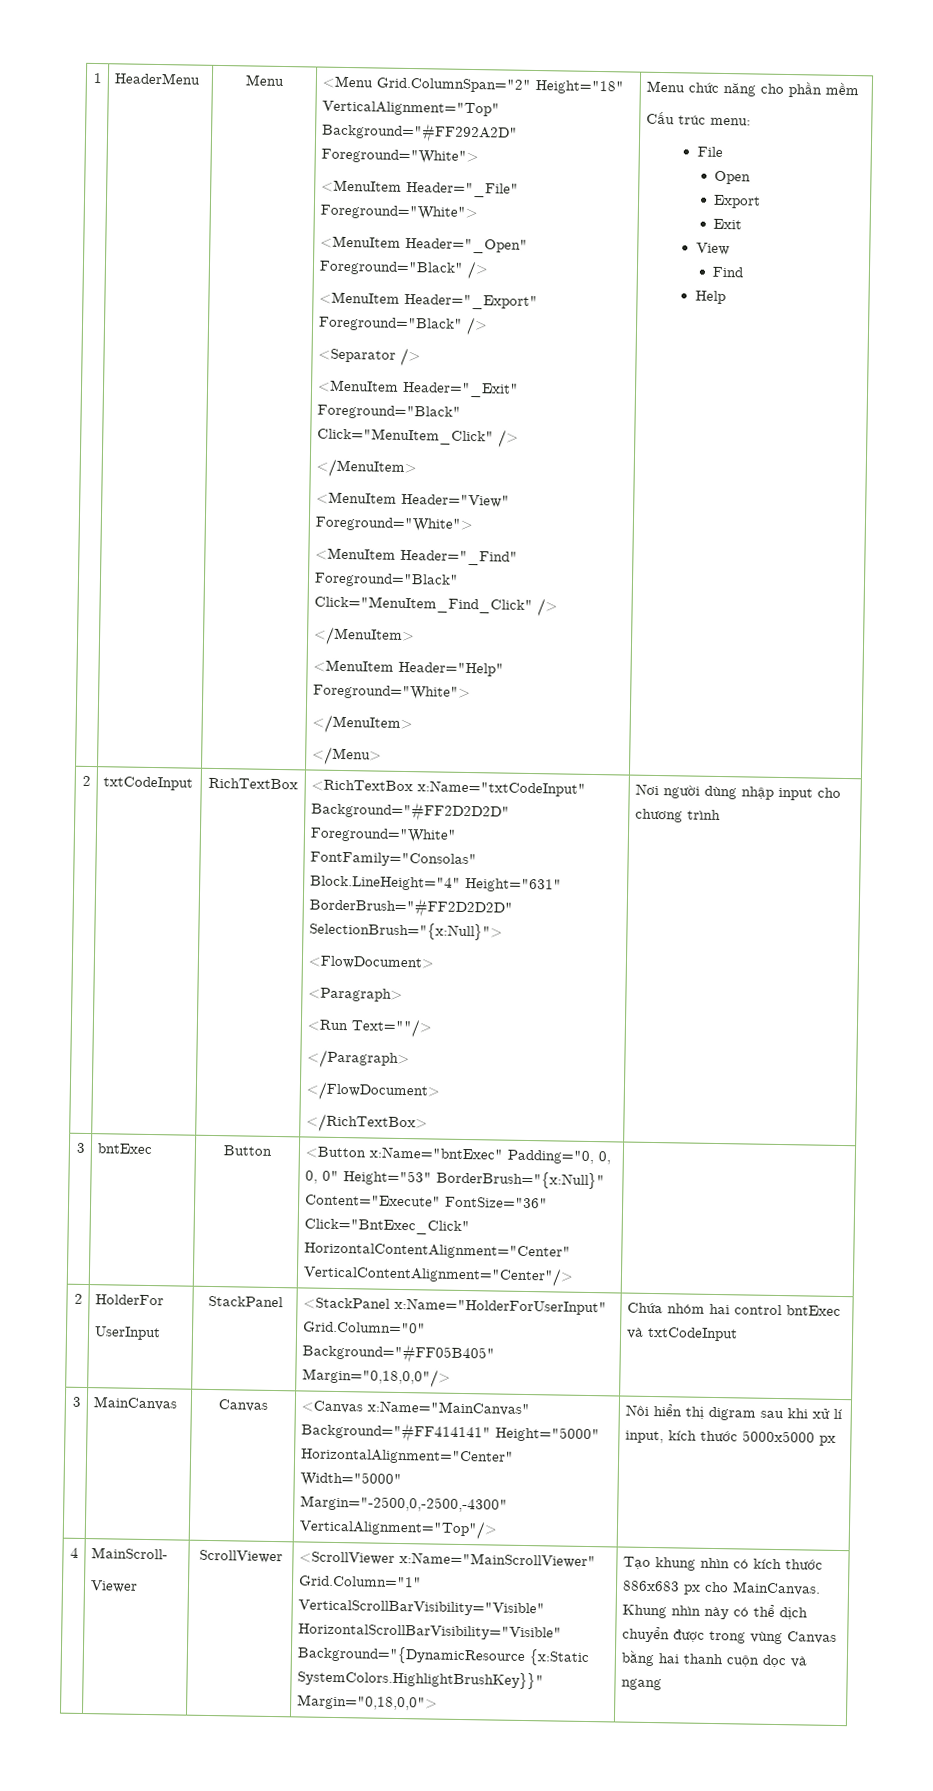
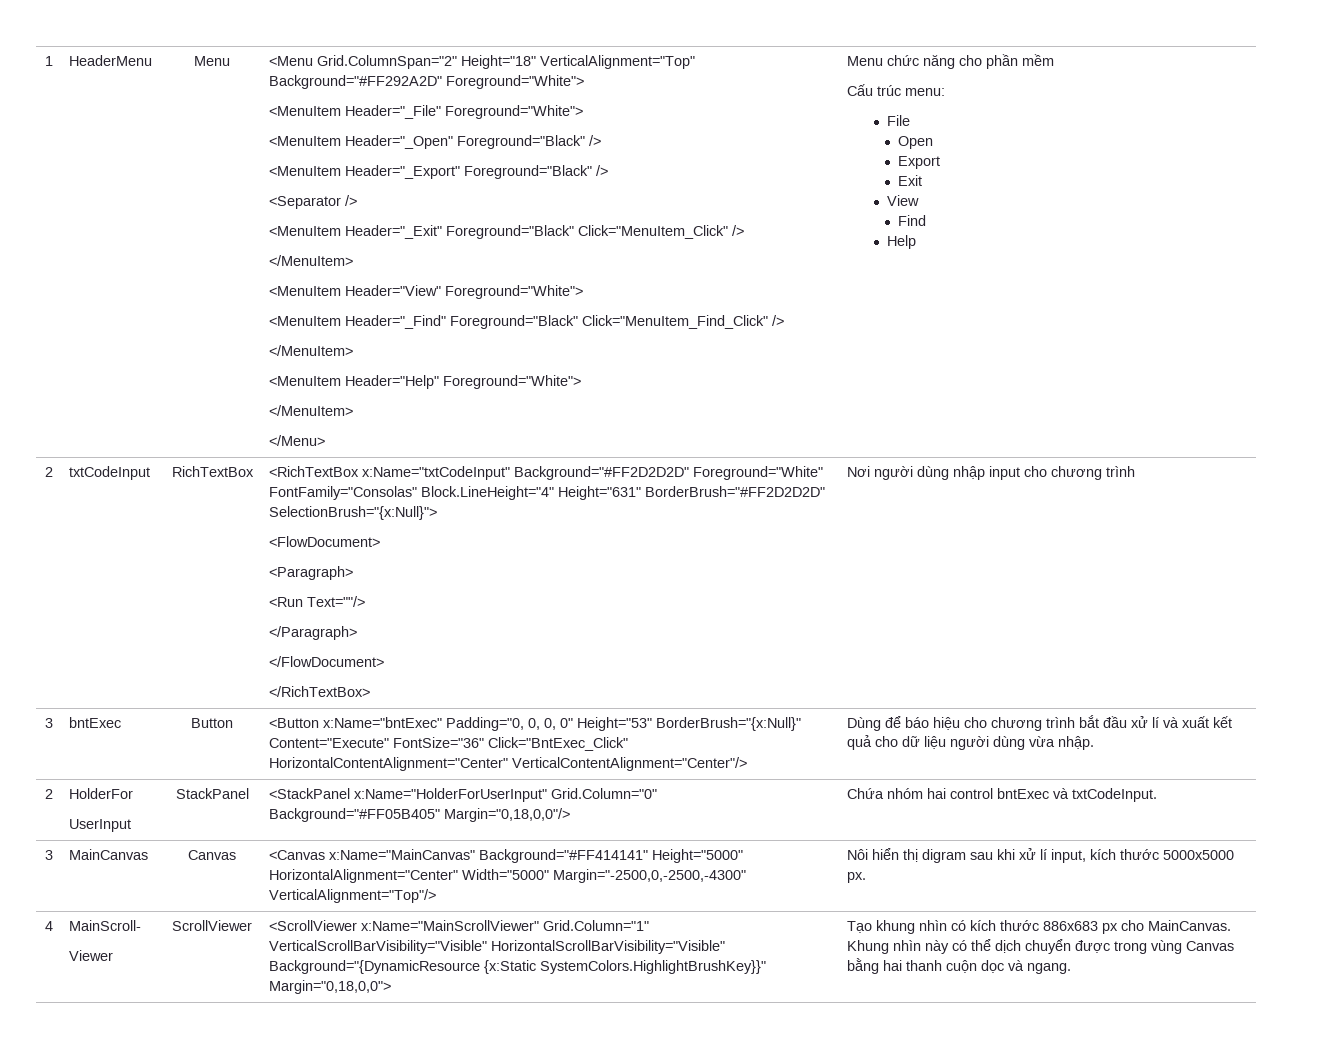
(574, 1275) none -> [847,715,1233,731] [847,735,1095,750] Dùng để báo hiệu cho chương trình bắt đầu xử lí và xuất kết quả cho dữ liệu người dùng vừa nhập.
[646,1326,738,1342] txtCodeInput -> [1072,788,1158,802] txtCodeInput.
[818,1435,836,1446] px -> [847,872,867,883] px.
[620,1678,662,1691] ngang -> [1027,963,1072,974] ngang.

